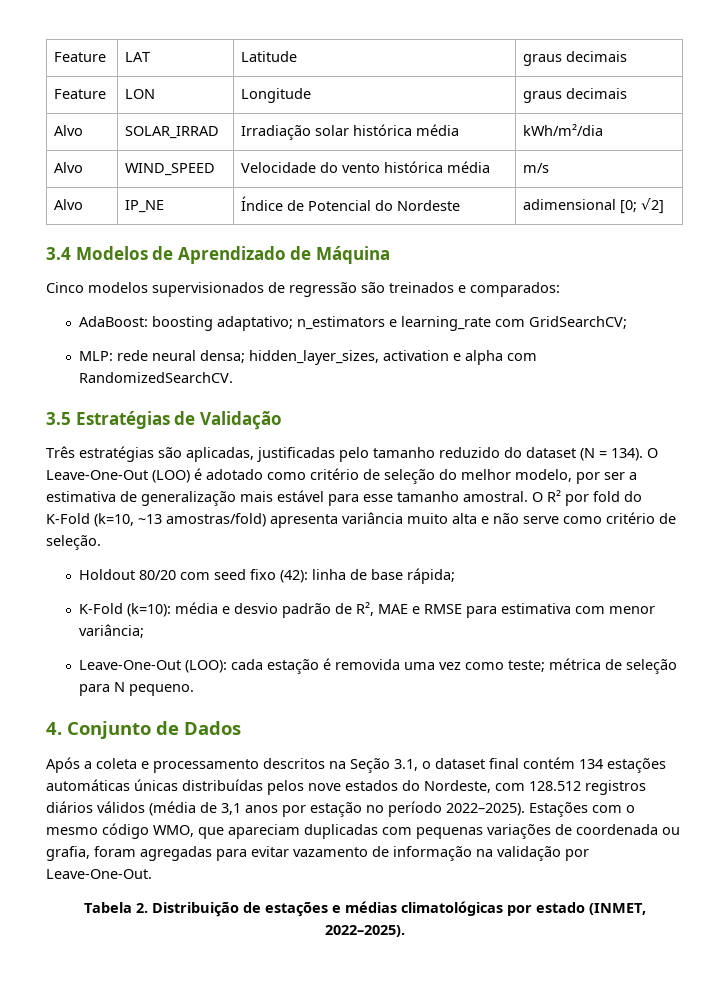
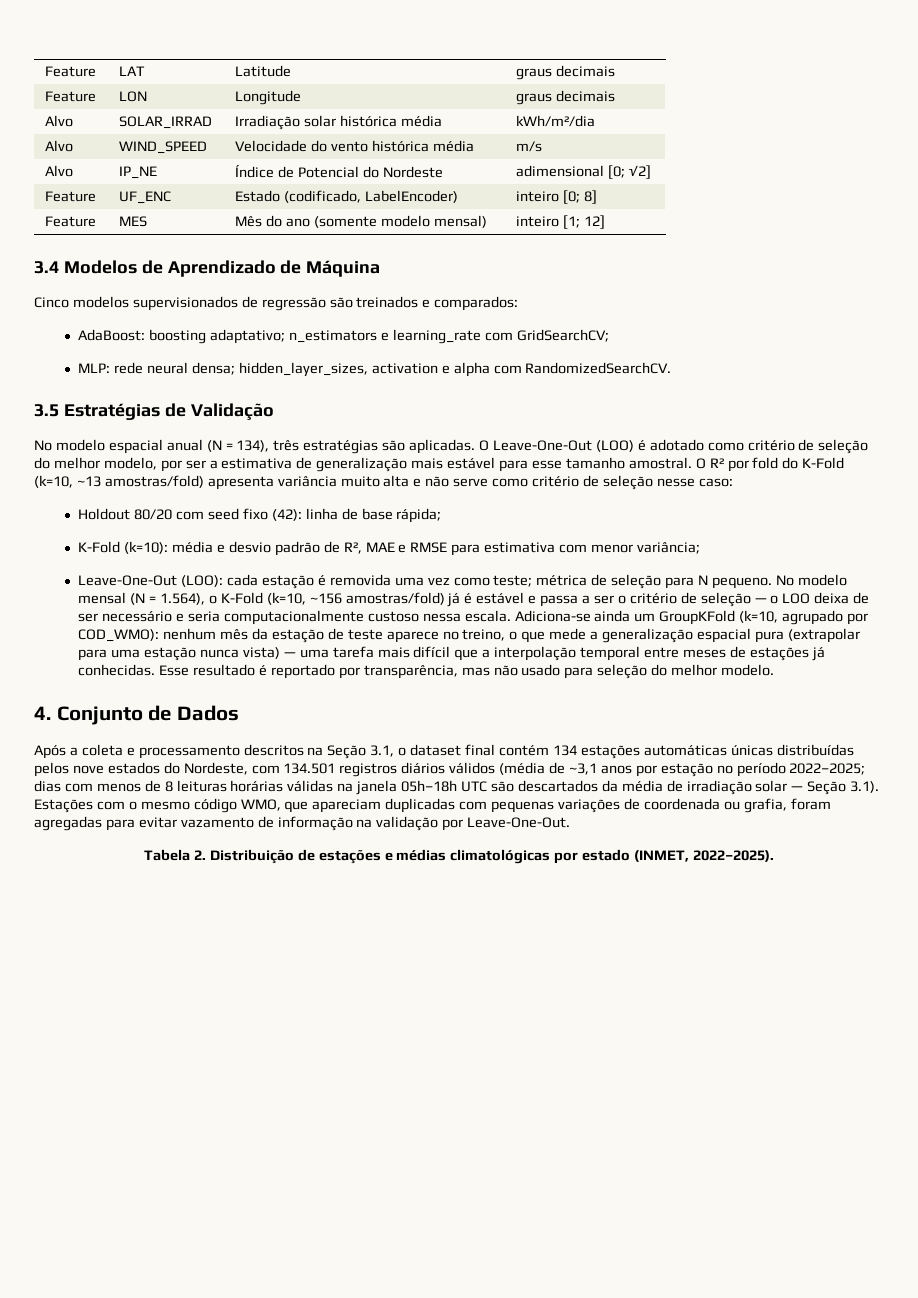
(664, 206) none -> [45,191,97,202] [119,191,172,204] [235,190,458,203] [516,190,597,204] [45,216,97,227] [119,216,148,227] [235,215,487,228] [516,215,605,229] // Feature | UF_ENC | Estado (codificado, LabelEncoder) | inteiro [0; 8] // Feature | MES | Mês do ano (somente modelo mensal) | inteiro [1; 12]
[46,446,643,462] Três estratégias são aplicadas, justificadas pelo tamanho reduzido do dataset (N = 134). -> [34,439,476,454] No modelo espacial anual (N = 134), três estratégias são aplicadas.
[46,535,101,550] seleção. -> [602,475,733,490] seleção nesse caso:
(194, 690) none -> [775,574,847,586] [78,592,870,607] [78,610,869,625] [78,628,860,643] [78,646,825,661] [78,664,775,679] No modelo mensal (N = 1.564), o K-Fold (k=10, ~156 amostras/fold) já é estável e passa a ser o critério de seleção — o LOO deixa de ser necessário e seria computacionalmente custoso nessa escala. Adiciona-se ainda um GroupKFold (k=10, agrupado por COD_WMO): nenhum mês da estação de teste aparece no treino, o que mede a generalização espacial pura (extrapolar para uma estação nunca vista) — uma tarefa mais difícil que a interpolação temporal entre meses de estações já conhecidas. Esse resultado é reportado por transparência, mas não usado para seleção do melhor modelo.
[529,781,581,791] 128.512 -> [283,763,336,774] 134.501
[221,803,241,815] 3,1 -> [568,763,597,775] ~3,1
[446,803,525,816] 2022–2025). -> [789,763,866,775] [34,780,880,795] 2022–2025; dias com menos de 8 leituras horárias válidas na janela 05h–18h UTC são descartados da média de irradiação solar — Seção 3.1).

